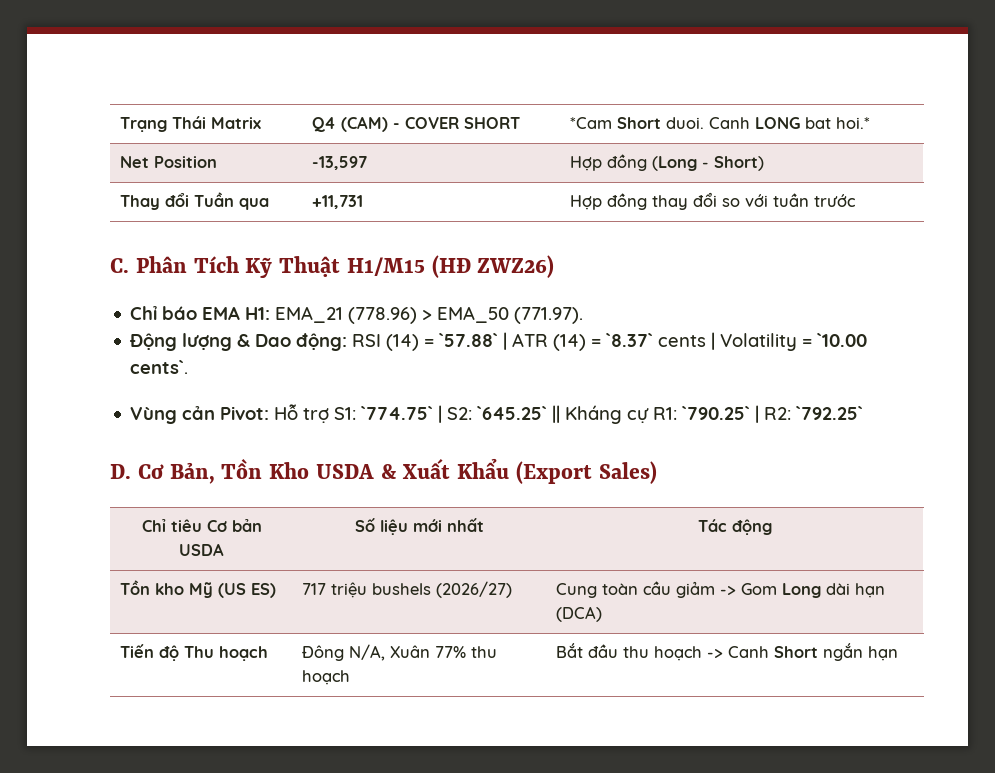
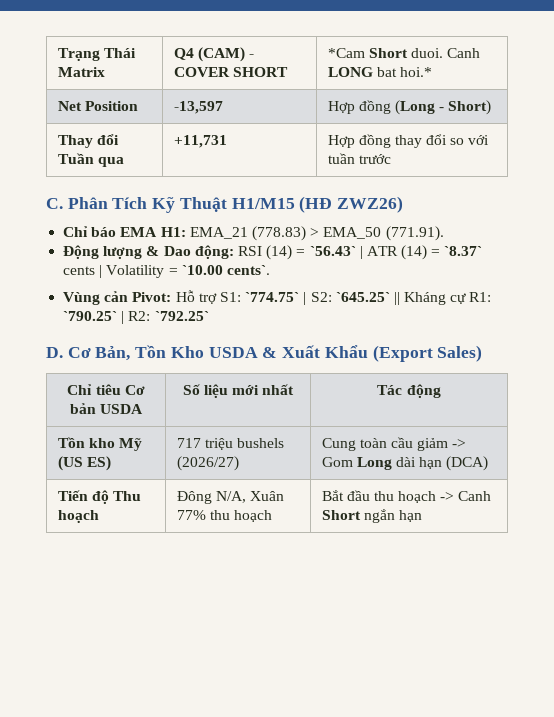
[348,307,418,324] (778.96) -> [251,226,306,241] (778.83)
[514,307,584,324] (771.97). -> [385,226,444,241] (771.91).
[439,333,499,347] `57.88` -> [309,246,356,256] `56.43`

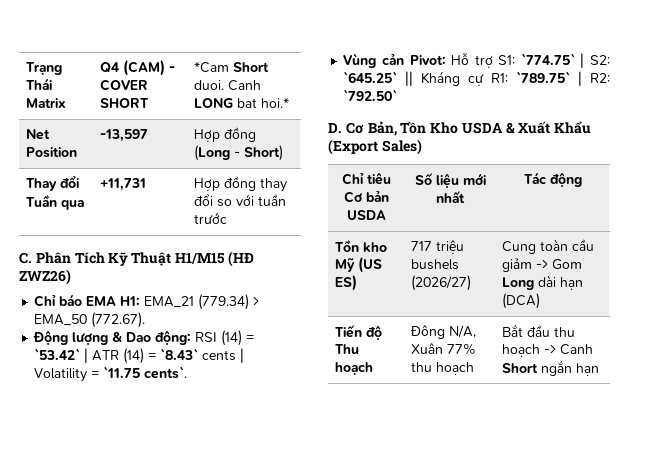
[251,226,306,241] (778.83) -> [198,294,250,310] (779.34)
[385,226,444,241] (771.91). -> [91,312,146,328] (772.67).
[309,246,356,256] `56.43` -> [34,348,81,360] `53.42`
[444,246,483,256] `8.37` -> [160,348,199,360] `8.43`
[181,265,223,275] `10.00 -> [103,366,141,378] `11.75
[63,311,118,321] `790.25` -> [516,71,571,83] `789.75`
[154,311,209,321] `792.25` -> [343,89,398,101] `792.50`

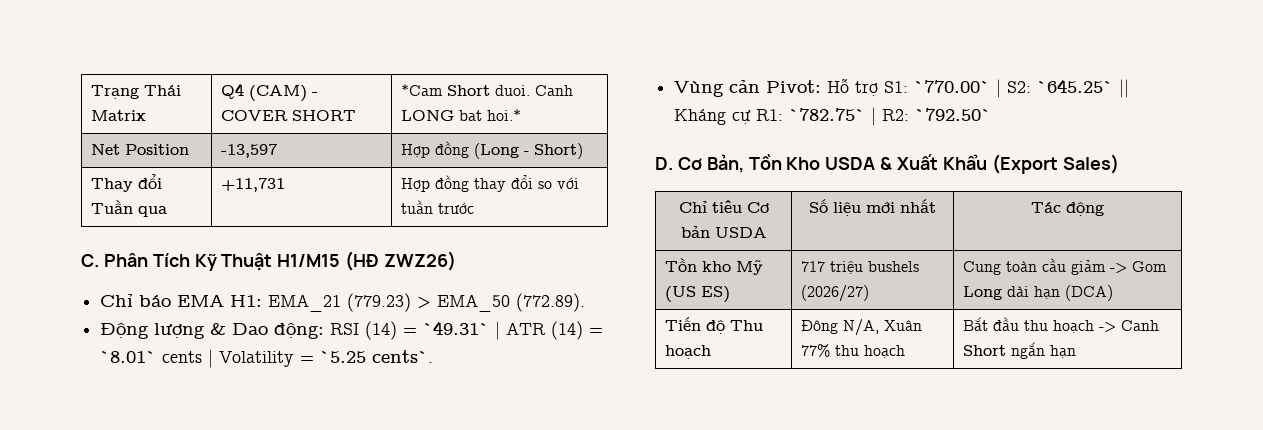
[198,294,250,310] (779.34) -> [347,293,412,312] (779.23)
[91,312,146,328] (772.67). -> [516,293,586,312] (772.89).
[34,348,81,360] `53.42` -> [423,321,490,335] `49.31`
[160,348,199,360] `8.43` -> [100,351,157,363] `8.01`
[103,366,141,378] `11.75 -> [320,351,367,363] `5.25
[520,53,575,65] `774.75` -> [914,80,991,93] `770.00`
[516,71,571,83] `789.75` -> [789,108,866,121] `782.75`

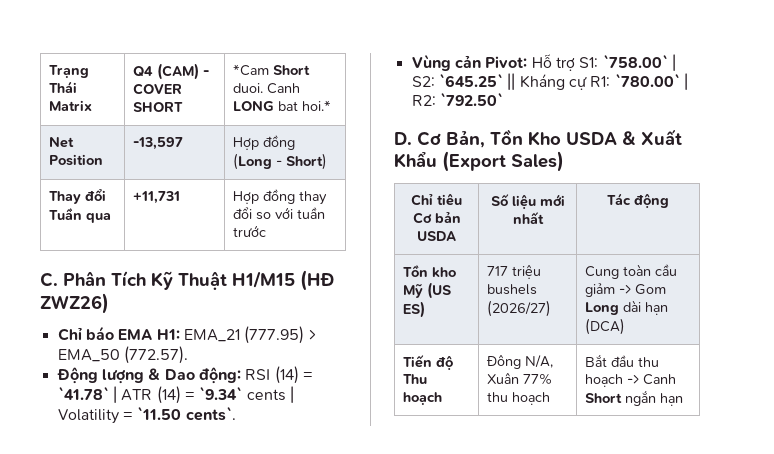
[347,293,412,312] (779.23) -> [244,326,305,344] (777.95)
[516,293,586,312] (772.89). -> [123,346,188,364] (772.57).
[423,321,490,335] `49.31` -> [57,386,109,400] `41.78`
[100,351,157,363] `8.01` -> [199,386,243,400] `9.34`
[320,351,367,363] `5.25 -> [137,406,182,420] `11.50
[914,80,991,93] `770.00` -> [602,54,668,68] `758.00`
[789,108,866,121] `782.75` -> [614,73,680,87] `780.00`

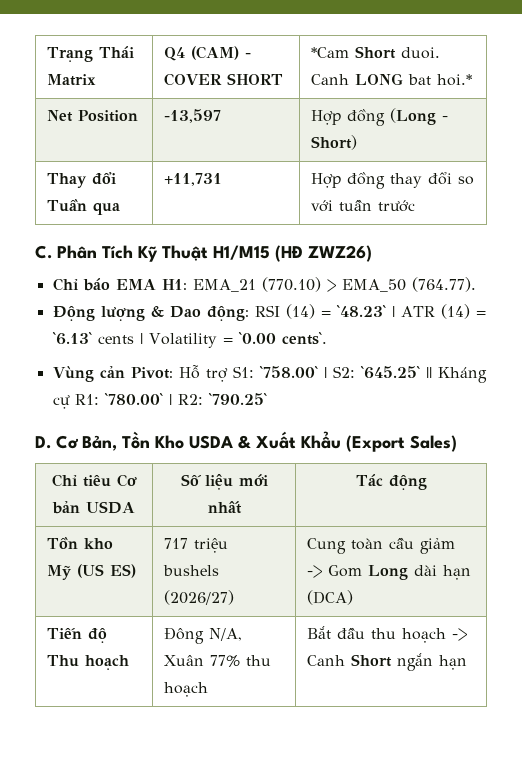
[244,326,305,344] (777.95) -> [261,277,321,292] (770.10)
[123,346,188,364] (772.57). -> [411,277,476,292] (764.77).
[57,386,109,400] `41.78` -> [335,305,386,317] `48.23`
[199,386,243,400] `9.34` -> [51,332,92,345] `6.13`
[137,406,182,420] `11.50 -> [237,332,276,344] `0.00
[439,92,503,106] `792.50` -> [207,393,267,405] `790.25`

